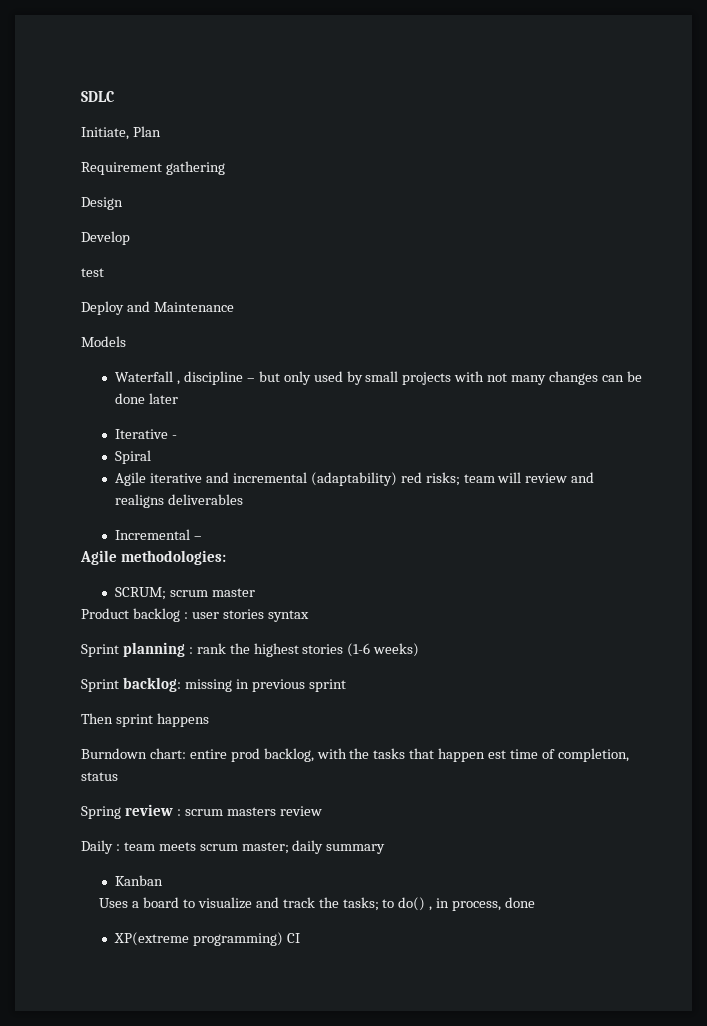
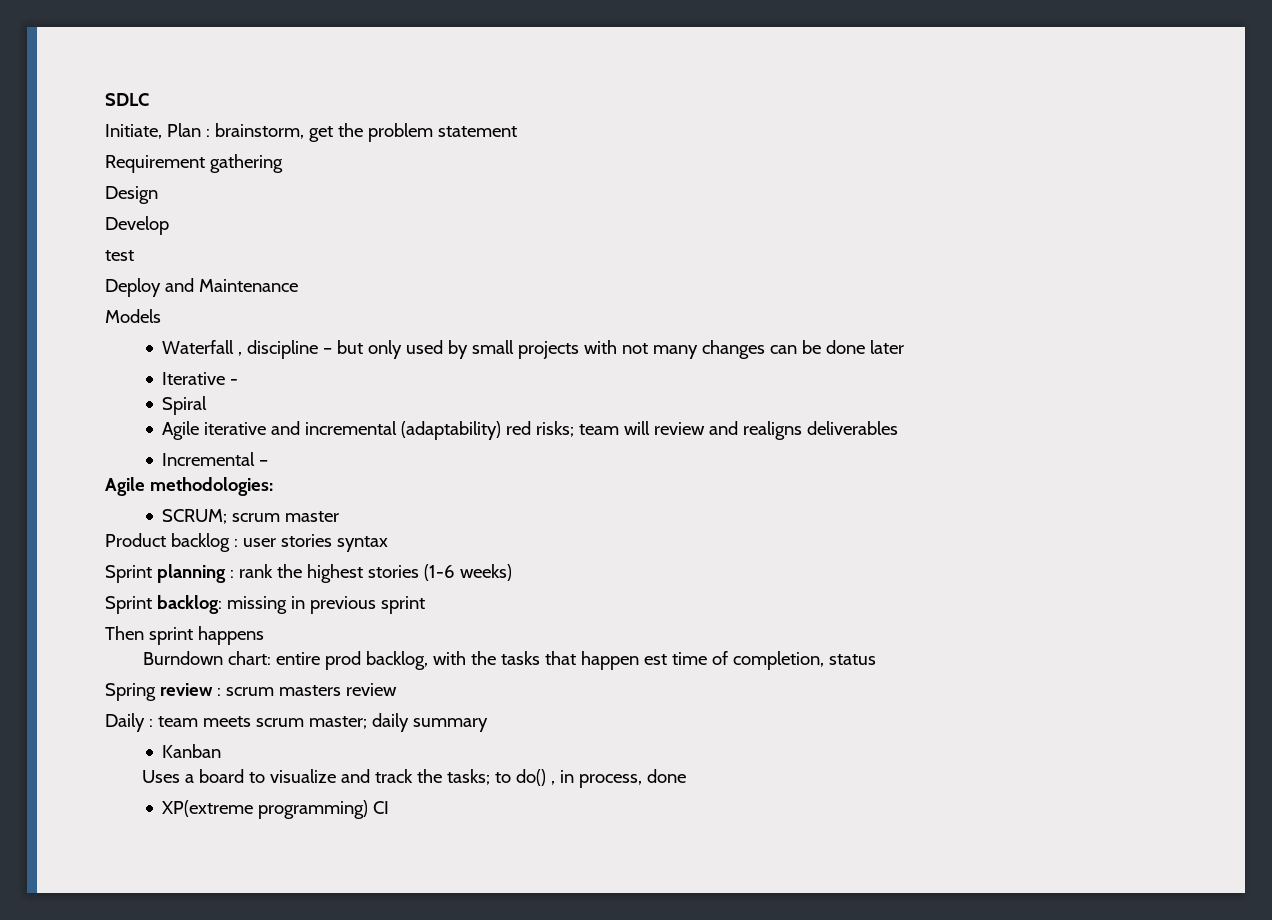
(161, 131) none -> [205,123,517,142] : brainstorm, get the problem statement

